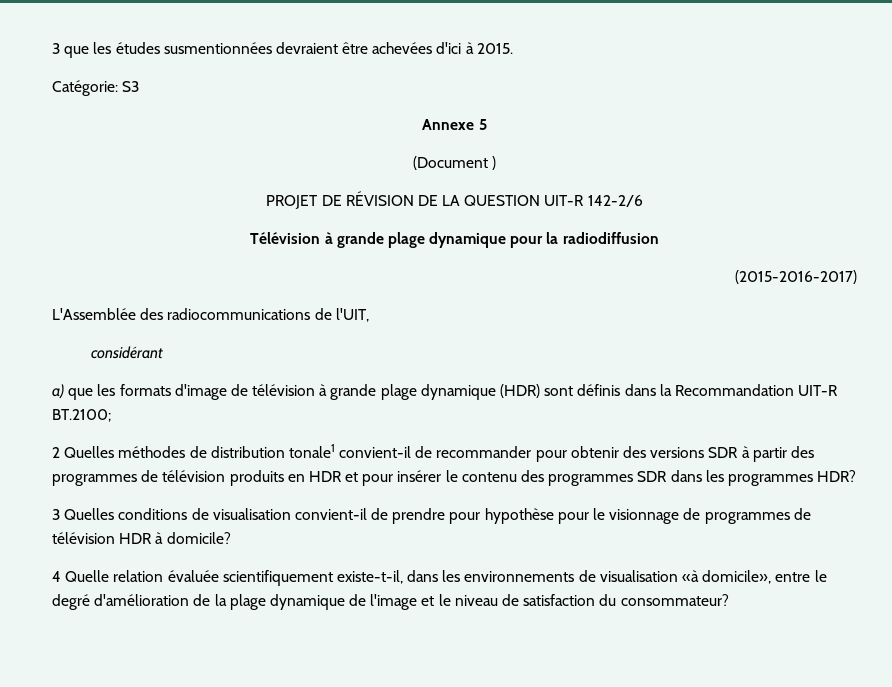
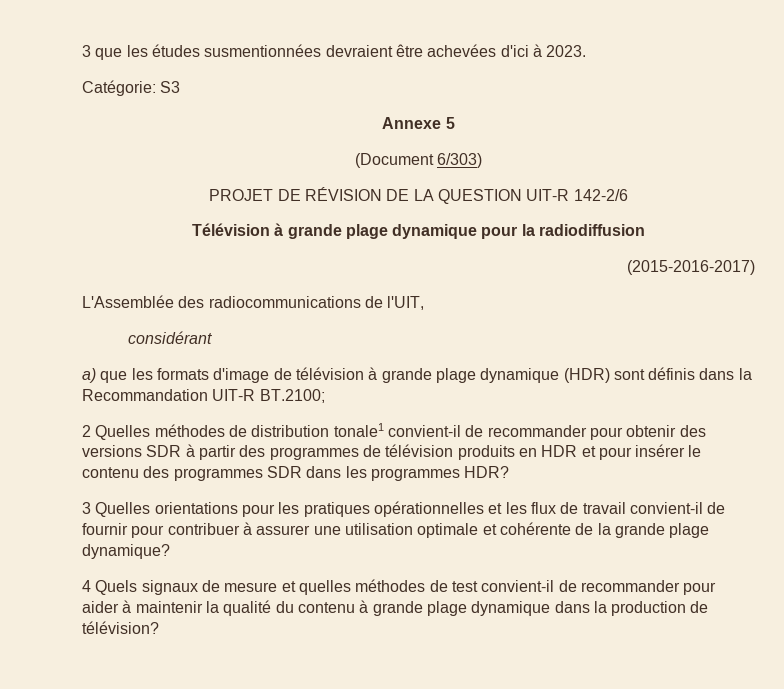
[476,43,513,54] 2015. -> [546,45,587,57] 2023.
[492,156,497,170] ) -> [437,153,483,168] 6/303)
[118,508,811,524] [52,532,231,544] [52,570,827,586] [52,594,729,610] conditions de visualisation convient-il de prendre pour hypothèse pour le visionnage de programmes de télévision HDR à domicile? // 4 Quelle relation évaluée scientifiquement existe-t-il, dans les environnements de visualisation «à domicile», entre le degré d'amélioration de la plage dynamique de l'image et le niveau de satisfaction du consommateur? -> [154,501,726,517] [82,522,710,538] [82,544,170,559] [82,579,717,595] [82,600,709,616] [82,621,159,634] orientations pour les pratiques opérationnelles et les flux de travail convient-il de fournir pour contribuer à assurer une utilisation optimale et cohérente de la grande plage dynamique? // 4 Quels signaux de mesure et quelles méthodes de test convient-il de recommander pour aider à maintenir la qualité du contenu à grande plage dynamique dans la production de télévision?

